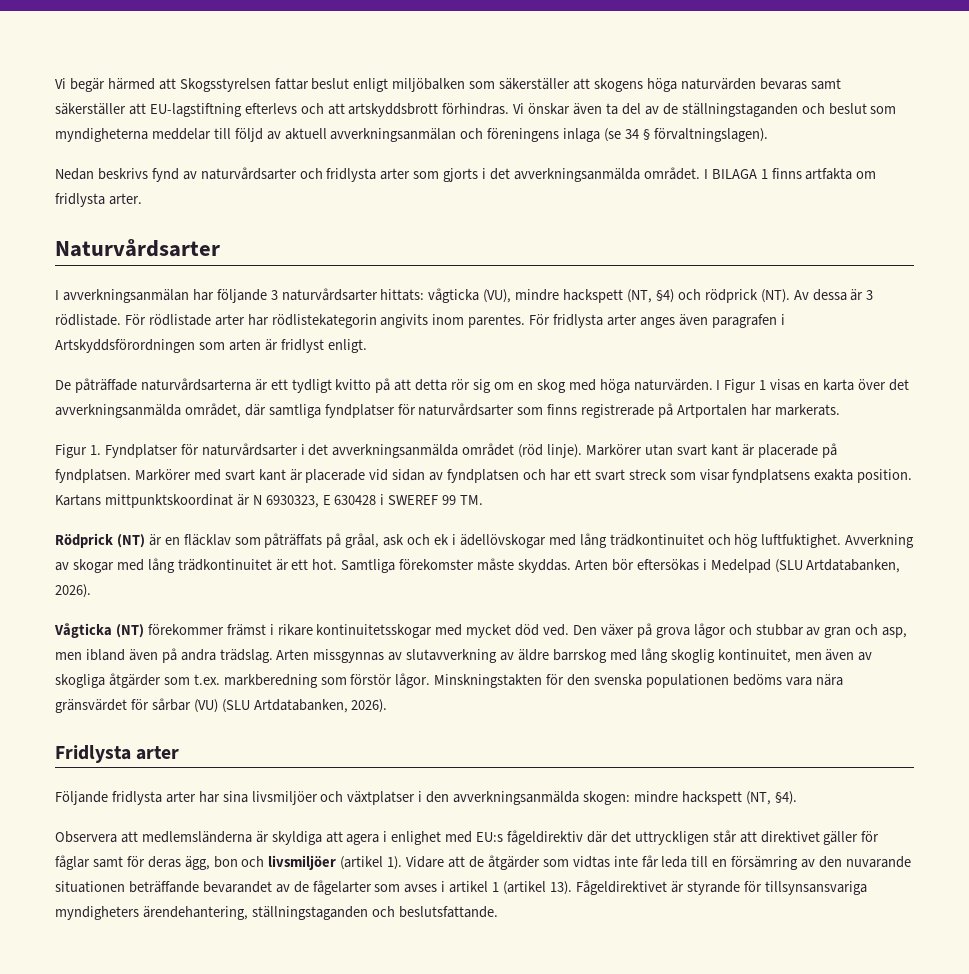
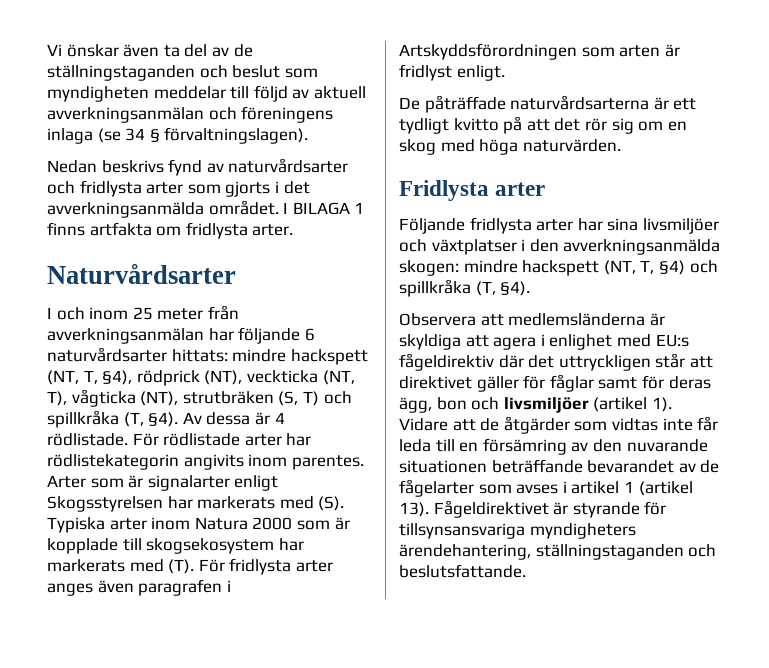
[55,78,841,92] [55,103,525,117] Vi begär härmed att Skogsstyrelsen fattar beslut enligt miljöbalken som säkerställer att skogens höga naturvärden bevaras samt säkerställer att EU-lagstiftning efterlevs och att artskyddsbrott förhindras. Vi -> [47,44,62,56] Vi
[55,128,148,142] myndigheterna -> [47,86,149,102] myndigheten
(59, 295) none -> [56,305,239,320] och inom 25 meter från
[270,290,278,300] 3 -> [304,328,315,341] 6
[428,288,790,303] vågticka (VU), mindre hackspett (NT, §4) och rödprick (NT). -> [232,349,368,365] [47,370,355,386] [47,389,352,407] [47,410,179,428] mindre hackspett (NT, T, §4), rödprick (NT), veckticka (NT, T), vågticka (NT), strutbräken (S, T) och spillkråka (T, §4).
[866,290,874,300] 3 -> [274,412,285,424] 4
(526, 321) none -> [47,475,279,491] [47,496,345,512] [47,517,350,533] [47,538,304,554] [47,559,195,574] Arter som är signalarter enligt Skogsstyrelsen har markerats med (S). Typiska arter inom Natura 2000 som är kopplade till skogsekosystem har markerats med (T).
[415,379,448,391] detta -> [554,118,581,131] det
[716,379,909,393] [55,403,840,418] [55,443,837,458] [55,469,913,483] [55,494,484,508] [55,533,915,548] [55,558,901,573] [55,584,91,598] [54,623,908,638] [55,648,873,663] [55,673,843,688] [55,698,388,713] I Figur 1 visas en karta över det avverkningsanmälda området, där samtliga fyndplatser för naturvårdsarter som finns registrerade på Artportalen har markerats. // Figur 1. Fyndplatser för naturvårdsarter i det avverkningsanmälda området (röd linje). Markörer utan svart kant är placerade på fyndplatsen. Markörer med svart kant är placerade vid sidan av fyndplatsen och har ett svart streck som visar fyndplatsens exakta position. Kartans mittpunktskoordinat är N 6930323, E 630428 i SWEREF 99 TM. // Rödprick (NT) är en fläcklav som påträffats på gråal, ask och ek i ädellövskogar med lång trädkontinuitet och hög luftfuktighet. Avverkning av skogar med lång trädkontinuitet är ett hot. Samtliga förekomster måste skyddas. Arten bör eftersökas i Medelpad (SLU Artdatabanken, 2026). // Vågticka (NT) förekommer främst i rikare kontinuitetsskogar med mycket död ved. Den växer på grova lågor och stubbar av gran och asp, men ibland även på andra trädslag. Arten missgynnas av slutavverkning av äldre barrskog med lång skoglig kontinuitet, men även av skogliga åtgärder som t.ex. markberedning som förstör lågor. Minskningstakten för den svenska populationen bedöms vara nära gränsvärdet för sårbar (VU) (SLU Artdatabanken, 2026). -> (621, 145) none
(771, 798) none -> [640,260,718,275] [399,279,496,297] T, §4) och spillkråka (T,

